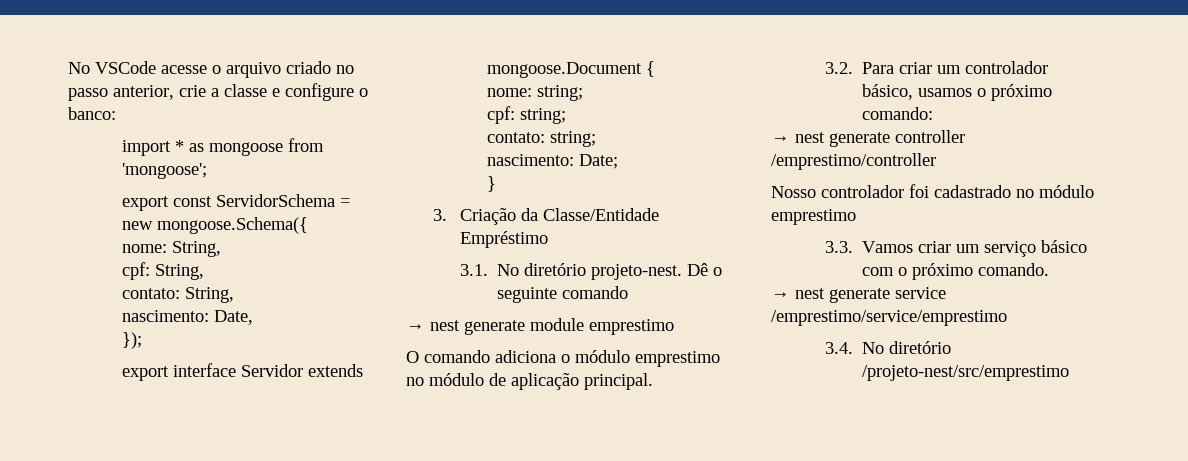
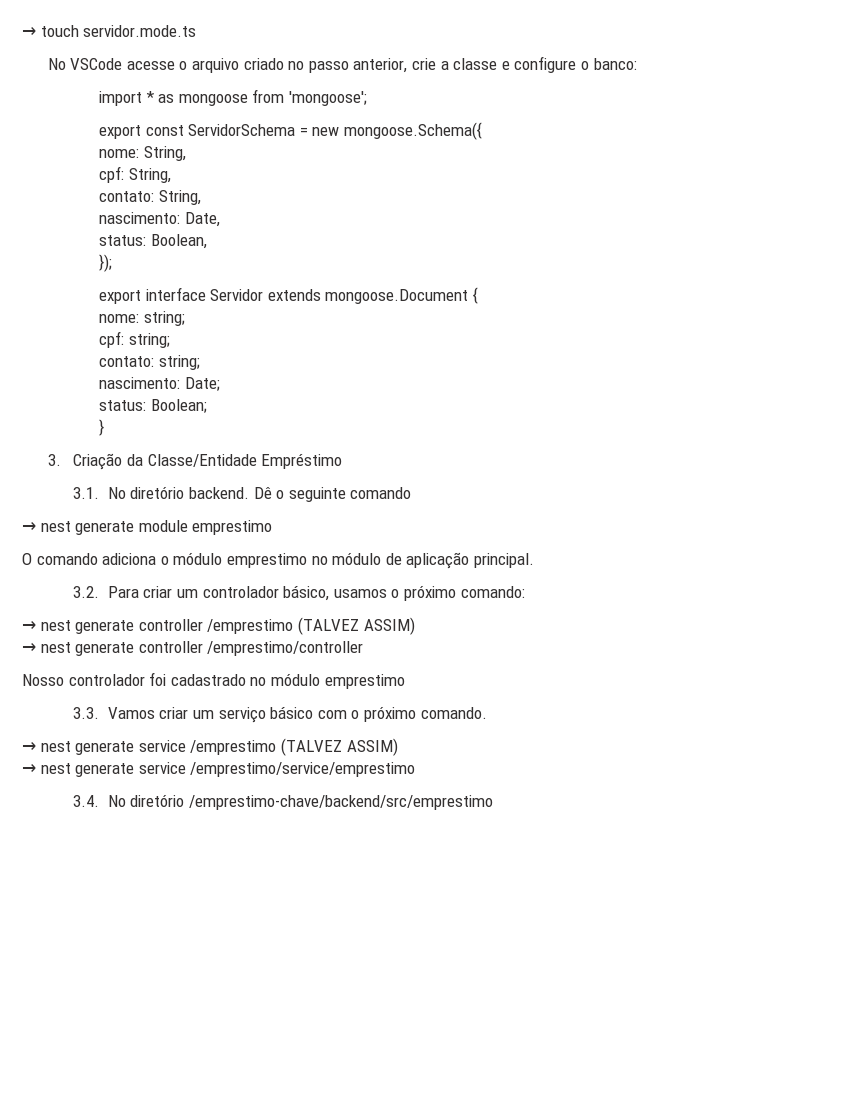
(67, 68) none -> [22,25,197,37] → touch servidor.mode.ts //
(253, 317) none -> [99,234,207,249] // status: Boolean,
(618, 161) none -> [99,399,207,413] // status: Boolean;
[590,264,682,280] projeto-nest. -> [189,487,250,499] backend.
(933, 113) none -> [22,617,415,635] // → nest generate controller /emprestimo (TALVEZ ASSIM)
(1049, 269) none -> [22,738,398,756] // → nest generate service /emprestimo (TALVEZ ASSIM)
[861,365,1069,381] /projeto-nest/src/emprestimo -> [189,795,494,810] /emprestimo-chave/backend/src/emprestimo

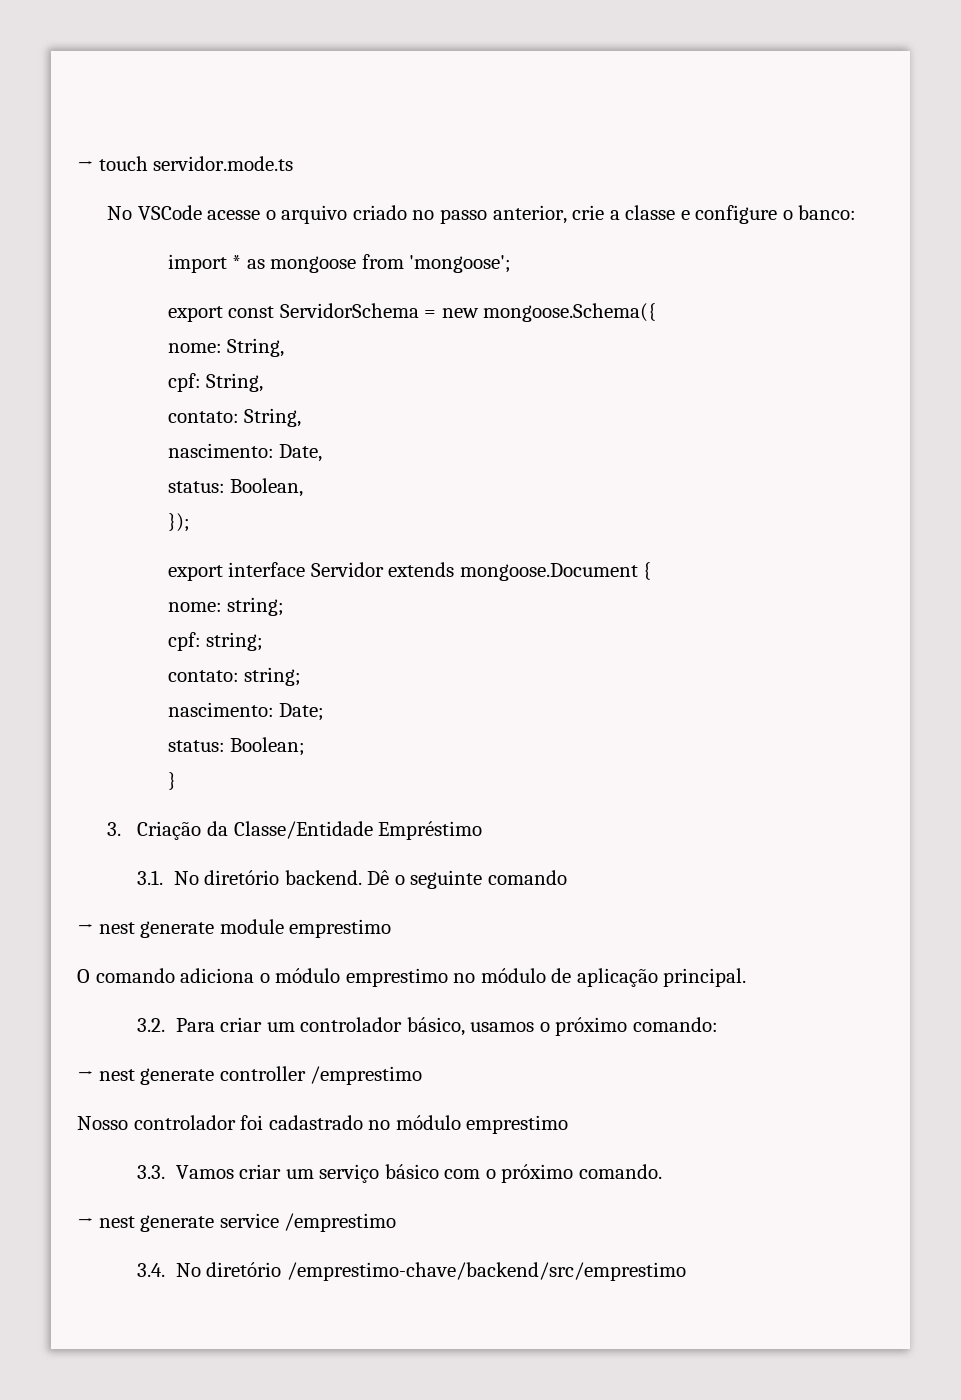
[297,617,415,635] [22,641,364,656] (TALVEZ ASSIM) // → nest generate controller /emprestimo/controller -> (423, 1075) none
[280,738,398,756] [22,762,416,777] (TALVEZ ASSIM) // → nest generate service /emprestimo/service/emprestimo -> (397, 1222) none

